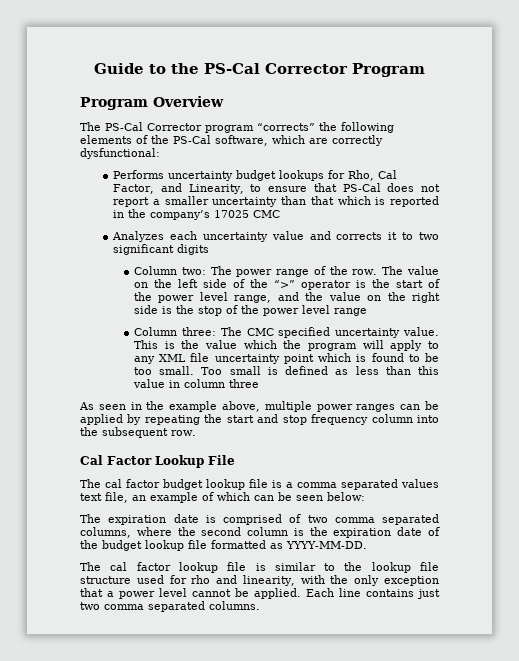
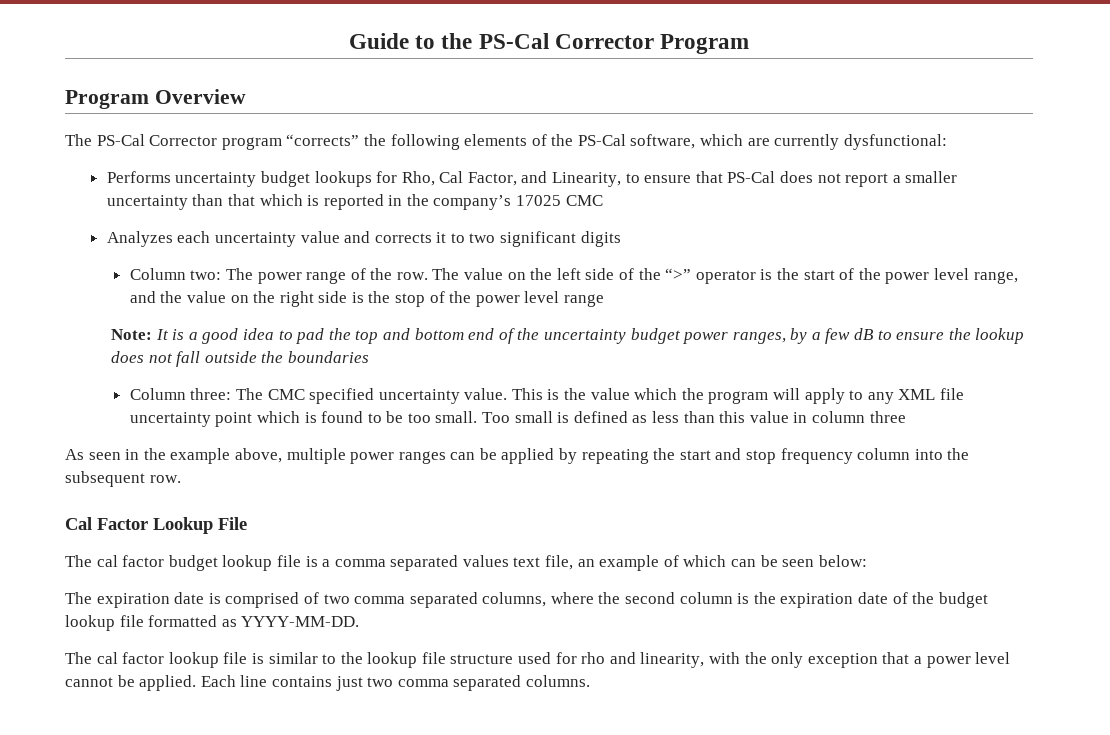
[332,135,383,146] correctly -> [774,134,840,150] currently
(368, 312) none -> [111,328,1025,344] [111,351,370,367] // Note: It is a good idea to pad the top and bottom end of the uncertainty budget power ranges, by a few dB to ensure the lookup does not fall outside the boundaries

